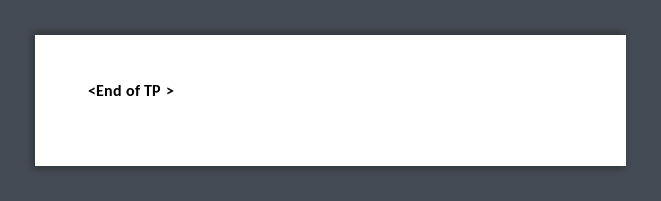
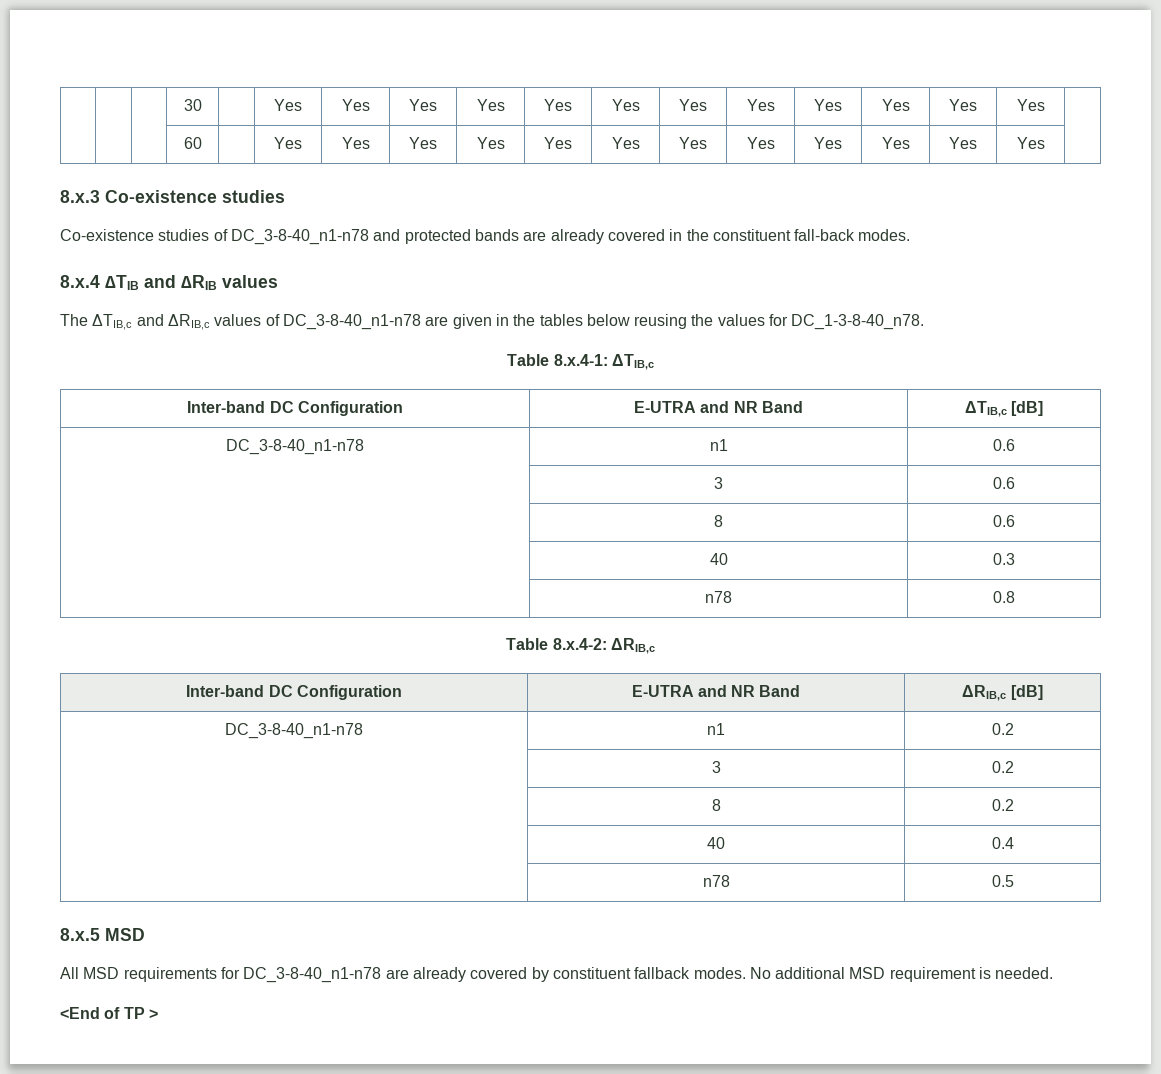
(88, 90) none -> [183,99,202,111] [274,99,302,111] [341,99,370,111] [409,99,437,111] [476,99,505,111] [544,99,572,111] [611,99,640,111] [679,99,707,111] [746,99,775,111] [814,99,842,111] [881,99,910,111] [949,99,977,111] [1016,99,1045,111] [183,137,202,149] [274,137,302,149] [341,137,370,149] [409,137,437,149] [476,137,505,149] [544,137,572,149] [611,137,640,149] [679,137,707,149] [746,137,775,149] [814,137,842,149] [881,137,910,149] [949,137,977,149] [1016,137,1045,149] [60,190,285,203] [60,229,911,245] [60,275,278,290] [60,314,925,330] [507,354,654,370] [187,401,403,416] [634,401,803,413] [964,401,1044,417] [226,439,364,455] [709,439,728,451] [993,439,1015,451] [714,477,723,489] [993,477,1015,489] [714,515,723,527] [993,515,1015,527] [709,553,728,565] [993,553,1015,565] [705,591,732,603] [993,591,1015,603] [506,638,655,654] [186,685,402,700] [631,685,801,697] [962,685,1043,701] [225,723,363,739] [707,723,725,735] [991,723,1014,735] [711,761,721,773] [991,761,1014,773] [711,799,721,811] [991,799,1014,811] [707,837,725,849] [991,837,1014,849] [702,875,730,887] [991,875,1014,887] [60,928,145,941] [60,967,1054,983] | | | 30 | | Yes | Yes | Yes | Yes | Yes | Yes | Yes | Yes | Yes | Yes | Yes | Yes | // | | | 60 | | Yes | Yes | Yes | Yes | Yes | Yes | Yes | Yes | Yes | Yes | Yes | Yes | // 8.x.3 Co-existence studies // Co-existence studies of DC_3-8-40_n1-n78 and protected bands are already covered in the constituent fall-back modes. // 8.x.4 ∆TIB and ∆RIB values // The ΔTIB,c and ΔRIB,c values of DC_3-8-40_n1-n78 are given in the tables below reusing the values for DC_1-3-8-40_n78. // Table 8.x.4-1: ΔTIB,c // Inter-band DC Configuration | E-UTRA and NR Band | ΔTIB,c [dB] // DC_3-8-40_n1-n78 | n1 | 0.6 // | 3 | 0.6 // | 8 | 0.6 // | 40 | 0.3 // | n78 | 0.8 // Table 8.x.4-2: ΔRIB,c // Inter-band DC Configuration | E-UTRA and NR Band | ΔRIB,c [dB] // DC_3-8-40_n1-n78 | n1 | 0.2 // | 3 | 0.2 // | 8 | 0.2 // | 40 | 0.4 // | n78 | 0.5 // 8.x.5 MSD // All MSD requirements for DC_3-8-40_n1-n78 are already covered by constituent fallback modes. No additional MSD requirement is needed. //

